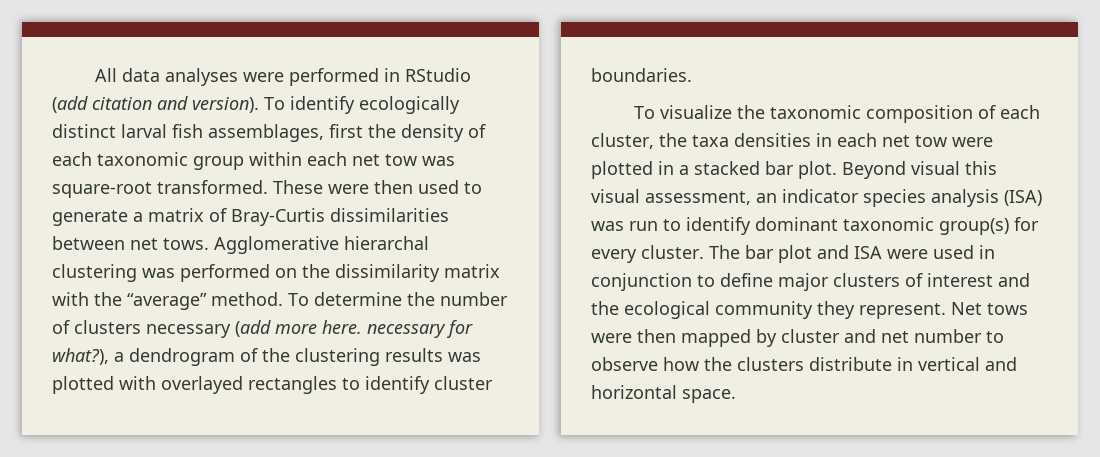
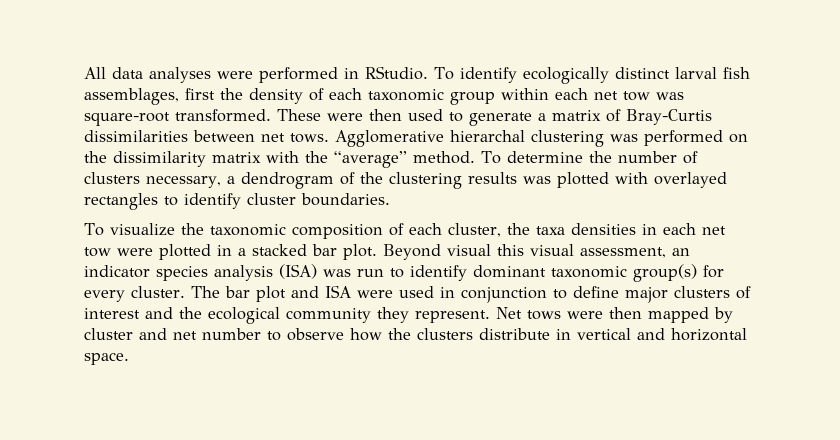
[404,68,471,82] [52,96,259,113] RStudio (add citation and version). -> [365,66,428,80] RStudio.
[146,320,473,338] [52,348,109,365] necessary (add more here. necessary for what?), -> [146,175,221,188] necessary,

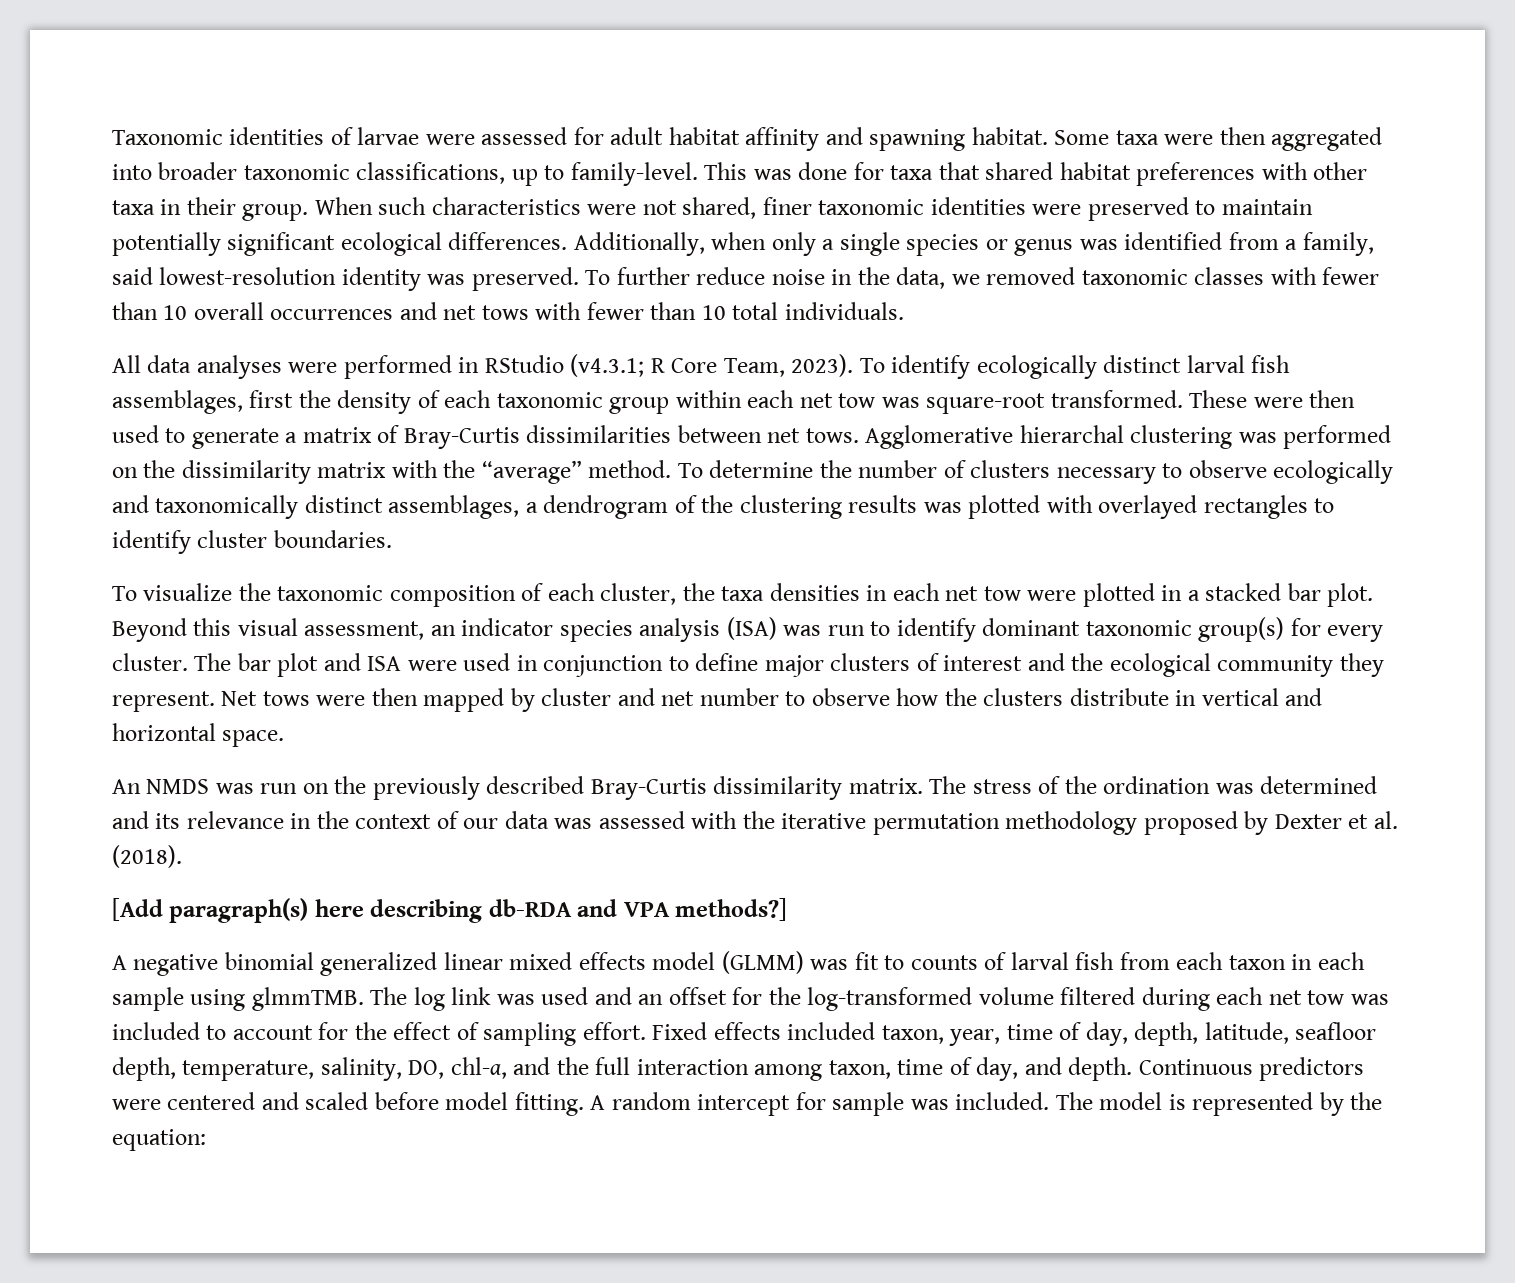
(84, 73) none -> [112,127,1383,151] [112,162,1368,186] [112,197,1313,221] [112,232,1374,256] [112,267,1380,291] [112,302,904,320] Taxonomic identities of larvae were assessed for adult habitat affinity and spawning habitat. Some taxa were then aggregated into broader taxonomic classifications, up to family-level. This was done for taxa that shared habitat preferences with other taxa in their group. When such characteristics were not shared, finer taxonomic identities were preserved to maintain potentially significant ecological differences. Additionally, when only a single species or genus was identified from a family, said lowest-resolution identity was preserved. To further reduce noise in the data, we removed taxonomic classes with fewer than 10 overall occurrences and net tows with fewer than 10 total individuals. //
[365,66,428,80] RStudio. -> [484,354,854,377] RStudio (v4.3.1; R Core Team, 2023).
[146,175,221,188] necessary, -> [1056,460,1394,484] [112,495,520,519] necessary to observe ecologically and taxonomically distinct assemblages,
[447,244,491,256] visual -> (187, 630) none
(129, 358) none -> [112,776,1378,800] [112,811,1398,835] [112,845,182,868] [112,898,788,923] [112,951,1365,976] [112,987,1389,1011] [112,1022,1377,1046] [112,1057,1365,1081] [112,1092,1383,1116] [112,1129,206,1151] // An NMDS was run on the previously described Bray-Curtis dissimilarity matrix. The stress of the ordination was determined and its relevance in the context of our data was assessed with the iterative permutation methodology proposed by Dexter et al. (2018). // [Add paragraph(s) here describing db-RDA and VPA methods?] // A negative binomial generalized linear mixed effects model (GLMM) was fit to counts of larval fish from each taxon in each sample using glmmTMB. The log link was used and an offset for the log-transformed volume filtered during each net tow was included to account for the effect of sampling effort. Fixed effects included taxon, year, time of day, depth, latitude, seafloor depth, temperature, salinity, DO, chl-a, and the full interaction among taxon, time of day, and depth. Continuous predictors were centered and scaled before model fitting. A random intercept for sample was included. The model is represented by the equation:

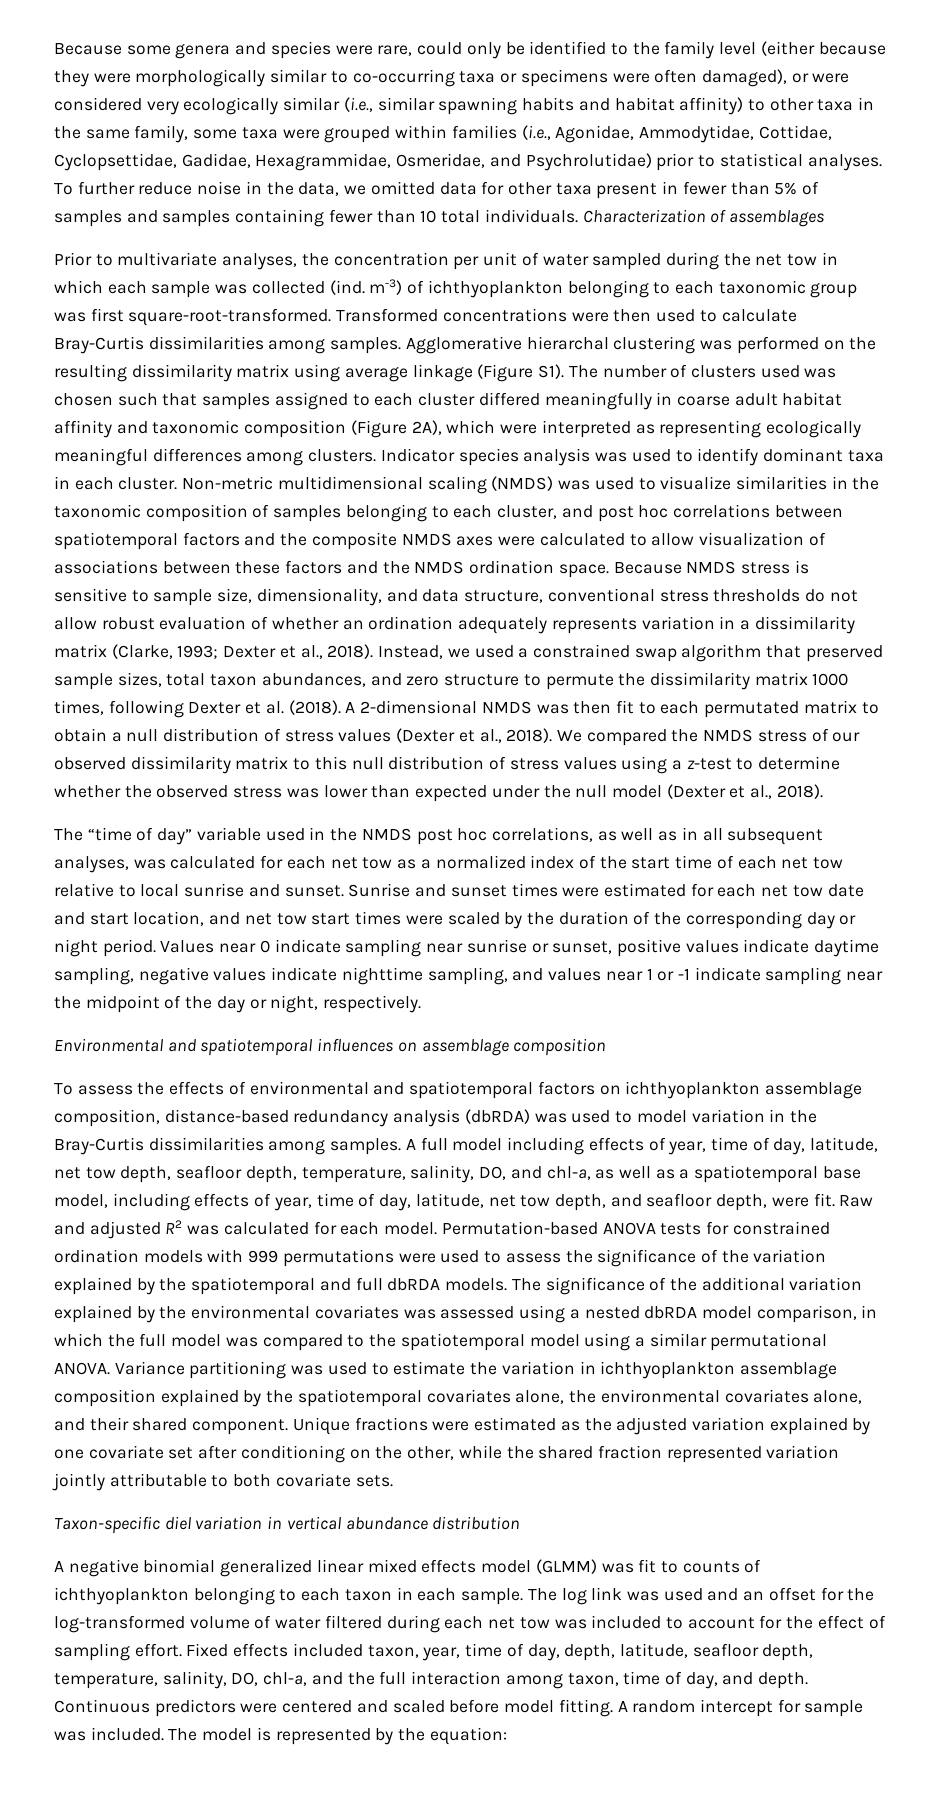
[112,127,1383,151] [112,162,1368,186] [112,197,1313,221] [112,232,1374,256] [112,267,579,291] Taxonomic identities of larvae were assessed for adult habitat affinity and spawning habitat. Some taxa were then aggregated into broader taxonomic classifications, up to family-level. This was done for taxa that shared habitat preferences with other taxa in their group. When such characteristics were not shared, finer taxonomic identities were preserved to maintain potentially significant ecological differences. Additionally, when only a single species or genus was identified from a family, said lowest-resolution identity was preserved. -> [54,41,886,59] [54,69,850,87] [54,97,875,115] [54,125,832,143] [54,153,882,171] Because some genera and species were rare, could only be identified to the family level (either because they were morphologically similar to co-occurring taxa or specimens were often damaged), or were considered very ecologically similar (i.e., similar spawning habits and habitat affinity) to other taxa in the same family, some taxa were grouped within families (i.e., Agonidae, Ammodytidae, Cottidae, Cyclopsettidae, Gadidae, Hexagrammidae, Osmeridae, and Psychrolutidae) prior to statistical analyses.
[986,267,1380,285] [112,302,582,320] removed taxonomic classes with fewer than 10 overall occurrences and net tows with -> [370,181,820,199] [54,209,325,227] omitted data for other taxa present in fewer than 5% of samples and samples containing
[112,354,1291,379] [112,390,1356,414] [112,425,859,449] // All data analyses were performed in RStudio (v4.3.1; R Core Team, 2023). To identify ecologically distinct larval fish assemblages, first the density of each taxonomic group within each net tow was square-root transformed. These were then used to generate a matrix of Bray-Curtis dissimilarities between net tows. -> [582,209,824,227] [54,252,838,270] [54,279,858,298] [54,308,797,326] [54,336,402,354] Characterization of assemblages // Prior to multivariate analyses, the concentration per unit of water sampled during the net tow in which each sample was collected (ind. m-3) of ichthyoplankton belonging to each taxonomic group was first square-root-transformed. Transformed concentrations were then used to calculate Bray-Curtis dissimilarities among samples.
[181,460,1394,484] [112,495,1335,519] [112,530,392,554] [112,583,1374,607] [112,617,1384,642] [112,653,1384,677] [112,688,1323,712] [112,723,285,747] [112,776,1378,800] [112,811,1398,835] [112,845,182,868] [112,898,788,923] dissimilarity matrix with the “average” method. To determine the number of clusters necessary to observe ecologically and taxonomically distinct assemblages, a dendrogram of the clustering results was plotted with overlayed rectangles to identify cluster boundaries. // To visualize the taxonomic composition of each cluster, the taxa densities in each net tow were plotted in a stacked bar plot. Beyond this visual assessment, an indicator species analysis (ISA) was run to identify dominant taxonomic group(s) for every cluster. The bar plot and ISA were used in conjunction to define major clusters of interest and the ecological community they represent. Net tows were then mapped by cluster and net number to observe how the clusters distribute in vertical and horizontal space. // An NMDS was run on the previously described Bray-Curtis dissimilarity matrix. The stress of the ordination was determined and its relevance in the context of our data was assessed with the iterative permutation methodology proposed by Dexter et al. (2018). // [Add paragraph(s) here describing db-RDA and VPA methods?] -> [54,364,837,382] [54,392,843,410] [54,420,861,438] [54,448,884,466] [54,476,880,494] [54,504,843,522] [54,532,826,550] [54,560,809,578] [54,588,858,606] [54,616,855,634] [54,644,883,662] [54,672,849,690] [54,700,879,718] [54,728,861,746] [54,756,841,774] [54,784,823,802] [54,827,824,845] [54,855,844,873] [54,883,864,897] [54,911,857,929] [54,939,880,957] [54,967,884,985] [54,995,422,1013] [54,1038,607,1056] [54,1081,862,1099] [54,1109,817,1127] [54,1137,879,1155] [54,1165,861,1183] [54,1193,874,1211] [54,1220,830,1239] [54,1249,827,1267] [54,1277,863,1295] [54,1305,878,1323] [54,1333,828,1351] [54,1361,837,1379] [54,1389,863,1407] [54,1417,871,1435] [54,1445,840,1463] [52,1473,393,1491] [54,1516,521,1534] resulting dissimilarity matrix using average linkage (Figure S1). The number of clusters used was chosen such that samples assigned to each cluster differed meaningfully in coarse adult habitat affinity and taxonomic composition (Figure 2A), which were interpreted as representing ecologically meaningful differences among clusters. Indicator species analysis was used to identify dominant taxa in each cluster. Non-metric multidimensional scaling (NMDS) was used to visualize similarities in the taxonomic composition of samples belonging to each cluster, and post hoc correlations between spatiotemporal factors and the composite NMDS axes were calculated to allow visualization of associations between these factors and the NMDS ordination space. Because NMDS stress is sensitive to sample size, dimensionality, and data structure, conventional stress thresholds do not allow robust evaluation of whether an ordination adequately represents variation in a dissimilarity matrix (Clarke, 1993; Dexter et al., 2018). Instead, we used a constrained swap algorithm that preserved sample sizes, total taxon abundances, and zero structure to permute the dissimilarity matrix 1000 times, following Dexter et al. (2018). A 2-dimensional NMDS was then fit to each permutated matrix to obtain a null distribution of stress values (Dexter et al., 2018). We compared the NMDS stress of our observed dissimilarity matrix to this null distribution of stress values using a z-test to determine whether the observed stress was lower than expected under the null model (Dexter et al., 2018). // The “time of day” variable used in the NMDS post hoc correlations, as well as in all subsequent analyses, was calculated for each net tow as a normalized index of the start time of each net tow relative to local sunrise and sunset. Sunrise and sunset times were estimated for each net tow date and start location, and net tow start times were scaled by the duration of the corresponding day or night period. Values near 0 indicate sampling near sunrise or sunset, positive values indicate daytime sampling, negative values indicate nighttime sampling, and values near 1 or -1 indicate sampling near the midpoint of the day or night, respectively. // Environmental and spatiotemporal influences on assemblage composition // To assess the effects of environmental and spatiotemporal factors on ichthyoplankton assemblage composition, distance-based redundancy analysis (dbRDA) was used to model variation in the Bray-Curtis dissimilarities among samples. A full model including effects of year, time of day, latitude, net tow depth, seafloor depth, temperature, salinity, DO, and chl-a, as well as a spatiotemporal base model, including effects of year, time of day, latitude, net tow depth, and seafloor depth, were fit. Raw and adjusted R2 was calculated for each model. Permutation-based ANOVA tests for constrained ordination models with 999 permutations were used to assess the significance of the variation explained by the spatiotemporal and full dbRDA models. The significance of the additional variation explained by the environmental covariates was assessed using a nested dbRDA model comparison, in which the full model was compared to the spatiotemporal model using a similar permutational ANOVA. Variance partitioning was used to estimate the variation in ichthyoplankton assemblage composition explained by the spatiotemporal covariates alone, the environmental covariates alone, and their shared component. Unique fractions were estimated as the adjusted variation explained by one covariate set after conditioning on the other, while the shared fraction represented variation jointly attributable to both covariate sets. // Taxon-specific diel variation in vertical abundance distribution
[1010,952,1170,970] larval fish from -> [54,1587,297,1605] ichthyoplankton belonging to
[112,987,364,1011] sample using glmmTMB. -> [461,1588,524,1605] sample.
(1054, 996) none -> [254,1615,322,1629] of water

